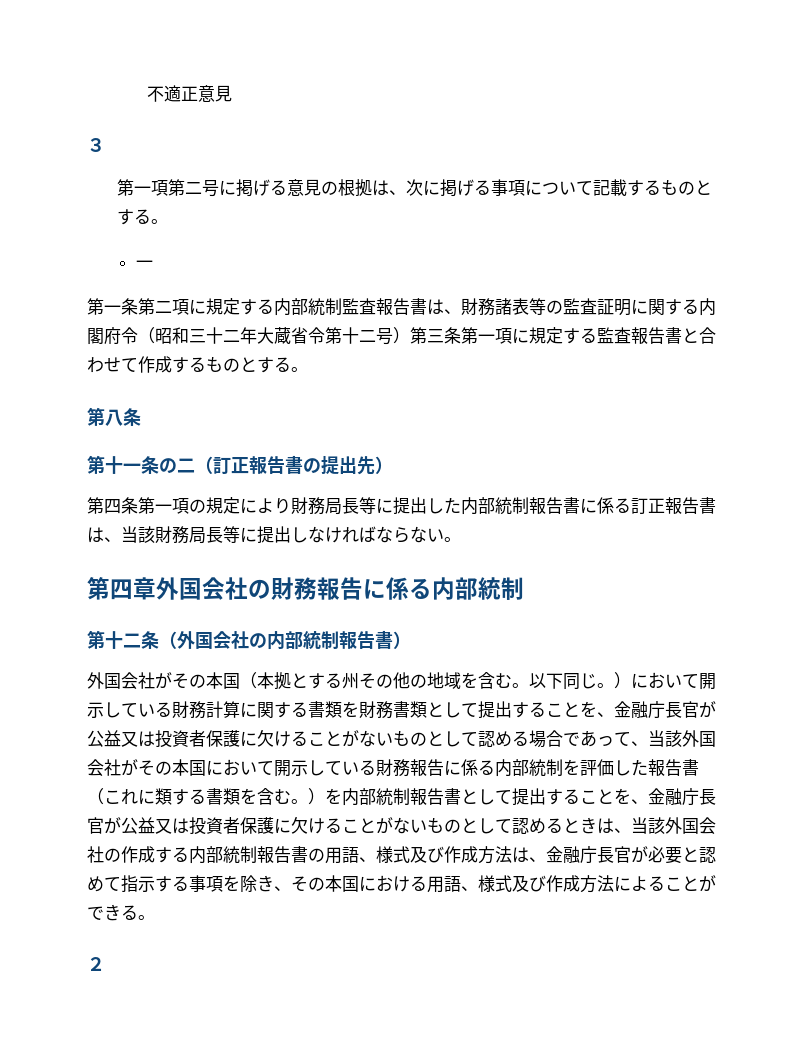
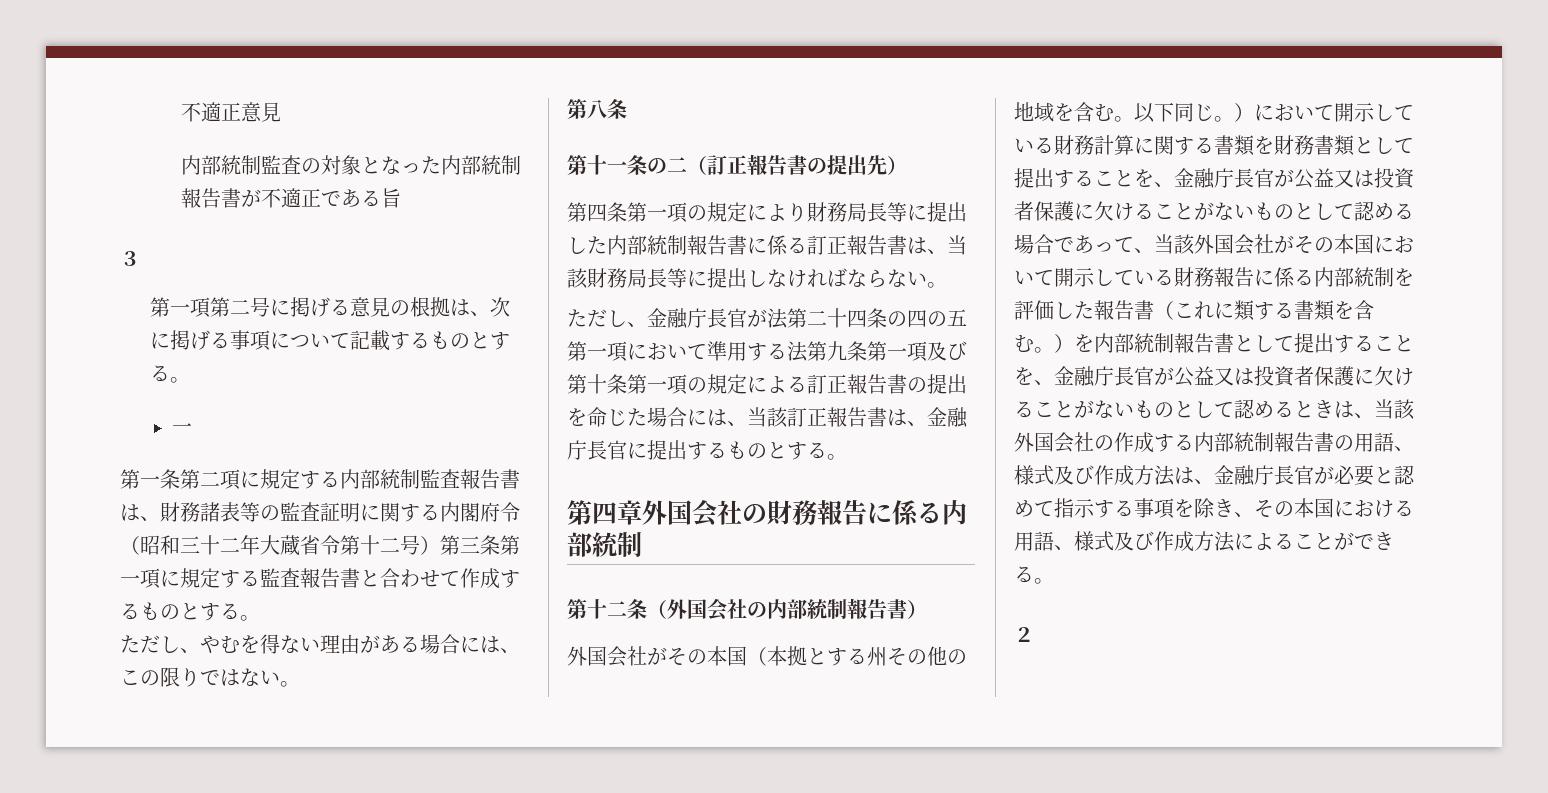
(232, 93) none -> [180,155,521,175] [180,188,401,208] // 内部統制監査の対象となった内部統制報告書が不適正である旨
(308, 369) none -> [120,634,520,654] [120,667,300,687] // ただし、やむを得ない理由がある場合には、この限りではない。
(461, 539) none -> [567,308,967,329] [567,341,967,362] [567,374,967,395] [567,407,968,428] [567,440,847,460] // ただし、金融庁長官が法第二十四条の四の五第一項において準用する法第九条第一項及び第十条第一項の規定による訂正報告書の提出を命じた場合には、当該訂正報告書は、金融庁長官に提出するものとする。

